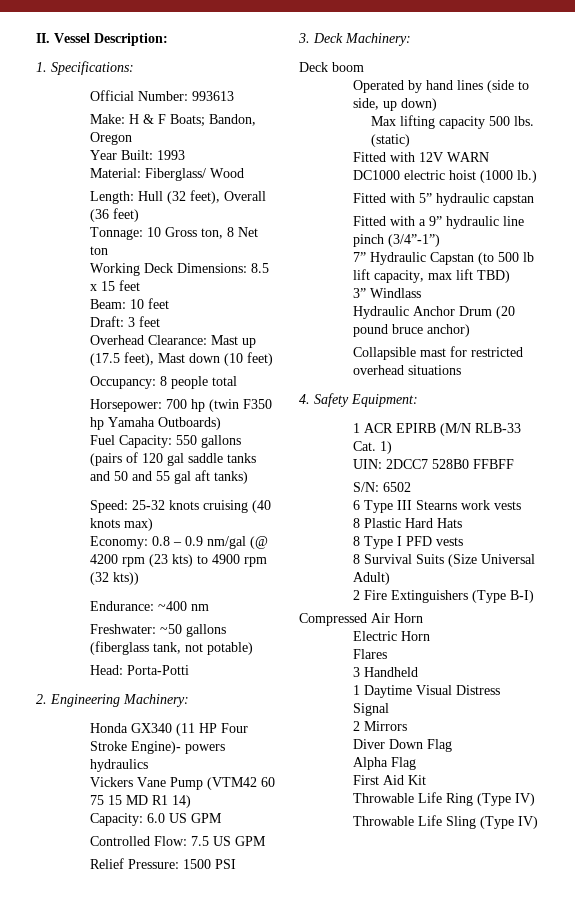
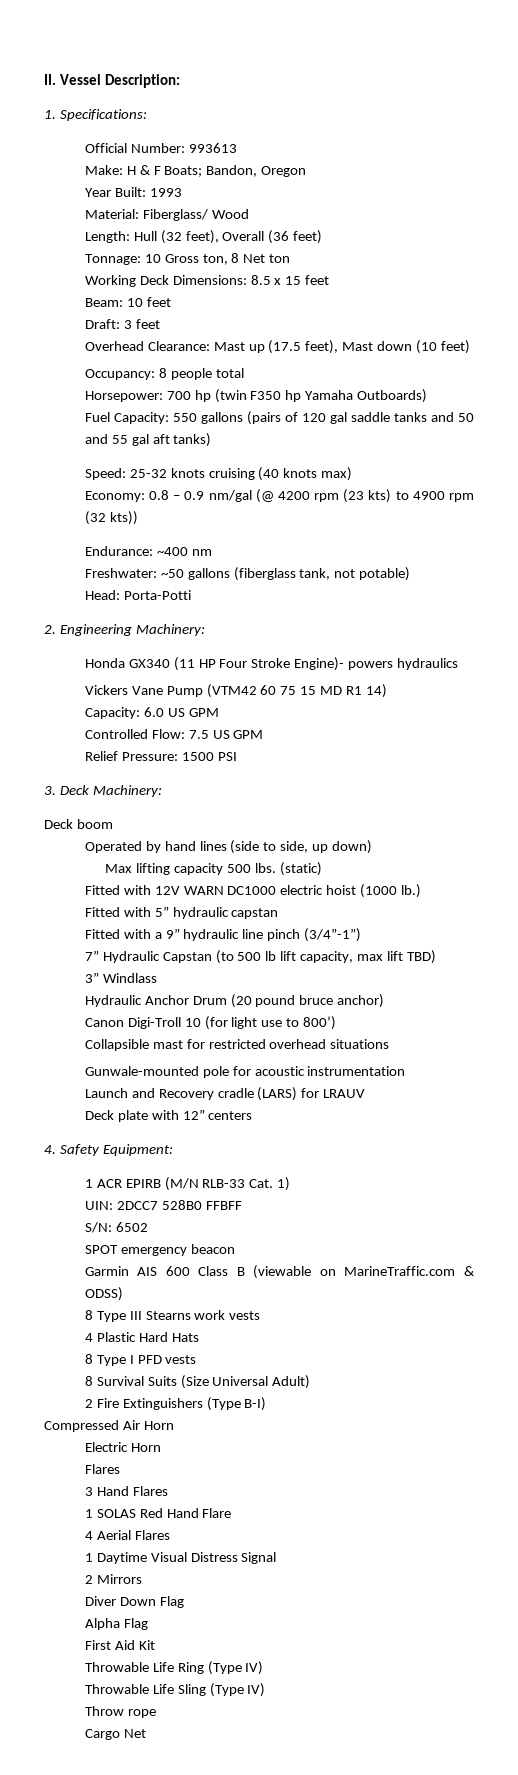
(470, 330) none -> [84,1016,337,1030] // Canon Digi-Troll 10 (for light use to 800’)
(461, 370) none -> [84,1066,406,1078] [84,1087,366,1101] [84,1109,253,1122] // Gunwale-mounted pole for acoustic instrumentation // Launch and Recovery cradle (LARS) for LRAUV // Deck plate with 12” centers
[352,500,360,510] 6 -> [84,1244,235,1256] [84,1265,475,1279] [84,1287,123,1301] [84,1310,93,1320] SPOT emergency beacon // Garmin AIS 600 Class B (viewable on MarineTraffic.com & ODSS) // 8
[352,518,360,528] 8 -> [84,1333,93,1342] 4
[363,667,418,677] Handheld -> [96,1486,168,1496] [84,1508,232,1518] [84,1530,170,1540] Hand Flares // 1 SOLAS Red Hand Flare // 4 Aerial Flares
(538, 822) none -> [84,1706,156,1718] [84,1729,146,1740] // Throw rope // Cargo Net

